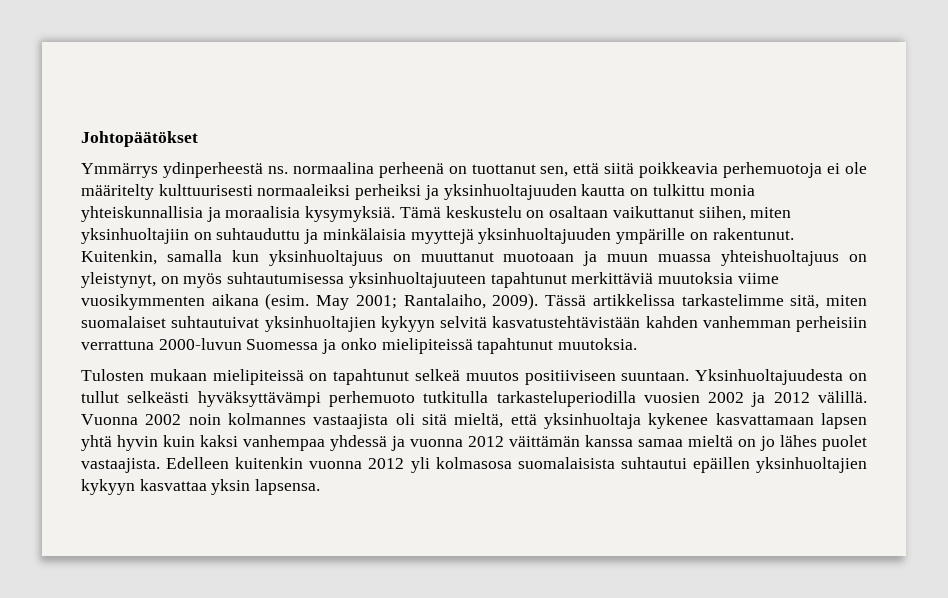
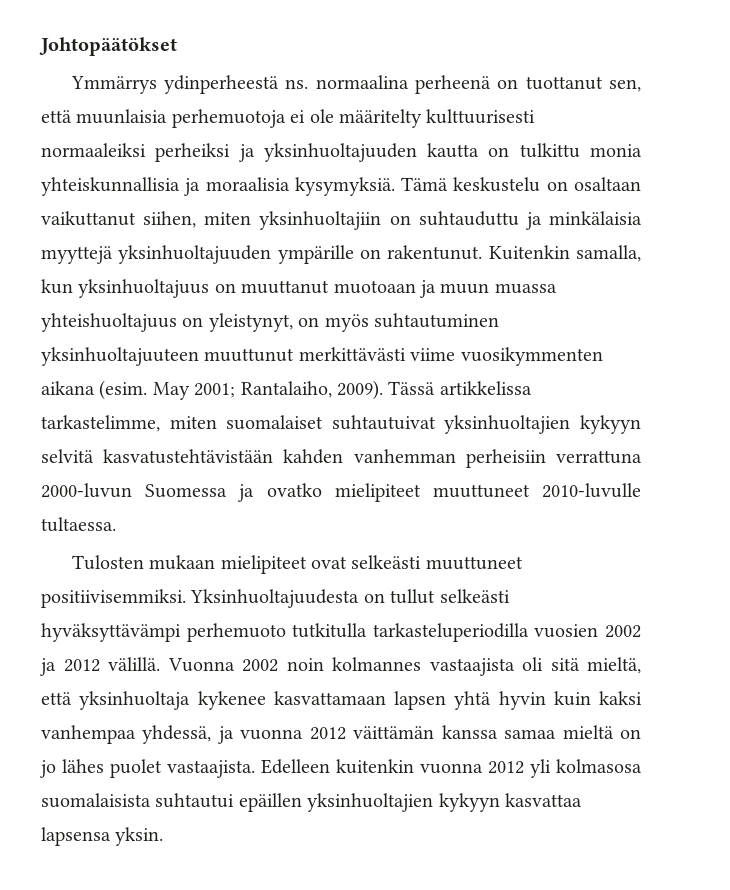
[604,162,719,178] siitä poikkeavia -> [76,109,168,124] muunlaisia
[81,250,222,265] Kuitenkin, samalla -> [488,245,641,262] Kuitenkin samalla,
[227,272,734,288] suhtautumisessa yksinhuoltajuuteen tapahtunut merkittäviä muutoksia -> [373,313,499,328] [41,347,406,366] suhtautuminen yksinhuoltajuuteen muuttunut merkittävästi
[681,294,820,309] tarkastelimme sitä, -> [41,415,160,432] tarkastelimme,
[340,338,638,354] [81,369,690,385] onko mielipiteissä tapahtunut muutoksia. // Tulosten mukaan mielipiteissä on tapahtunut selkeä muutos positiiviseen suuntaan. -> [266,483,642,502] [41,517,116,532] [71,555,523,574] [41,589,186,608] ovatko mielipiteet muuttuneet 2010-luvulle tultaessa. // Tulosten mukaan mielipiteet ovat selkeästi muuttuneet positiivisemmiksi.
[330,435,387,451] yhdessä -> [142,725,212,744] yhdessä,
[211,479,321,495] yksin lapsensa. -> [41,827,164,846] lapsensa yksin.

